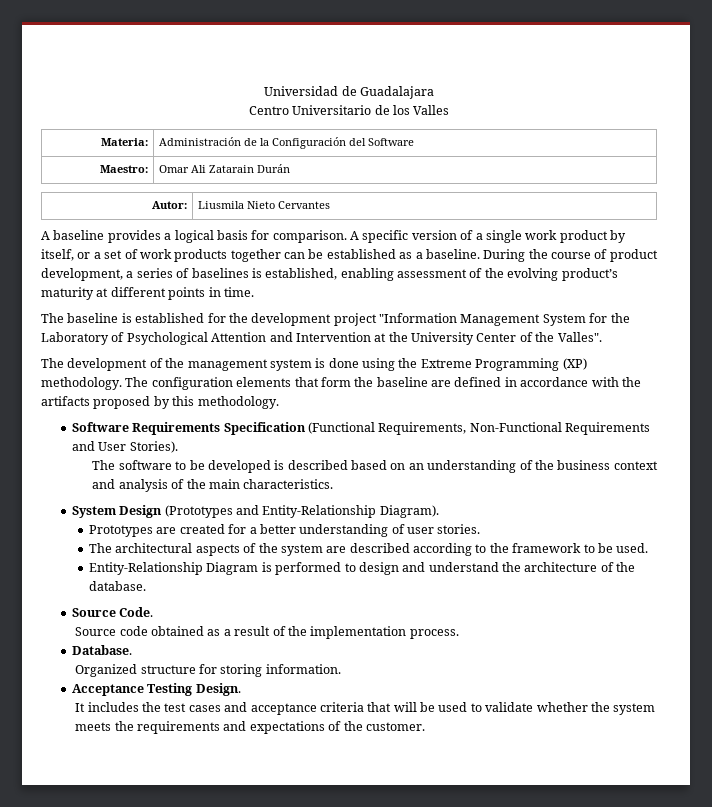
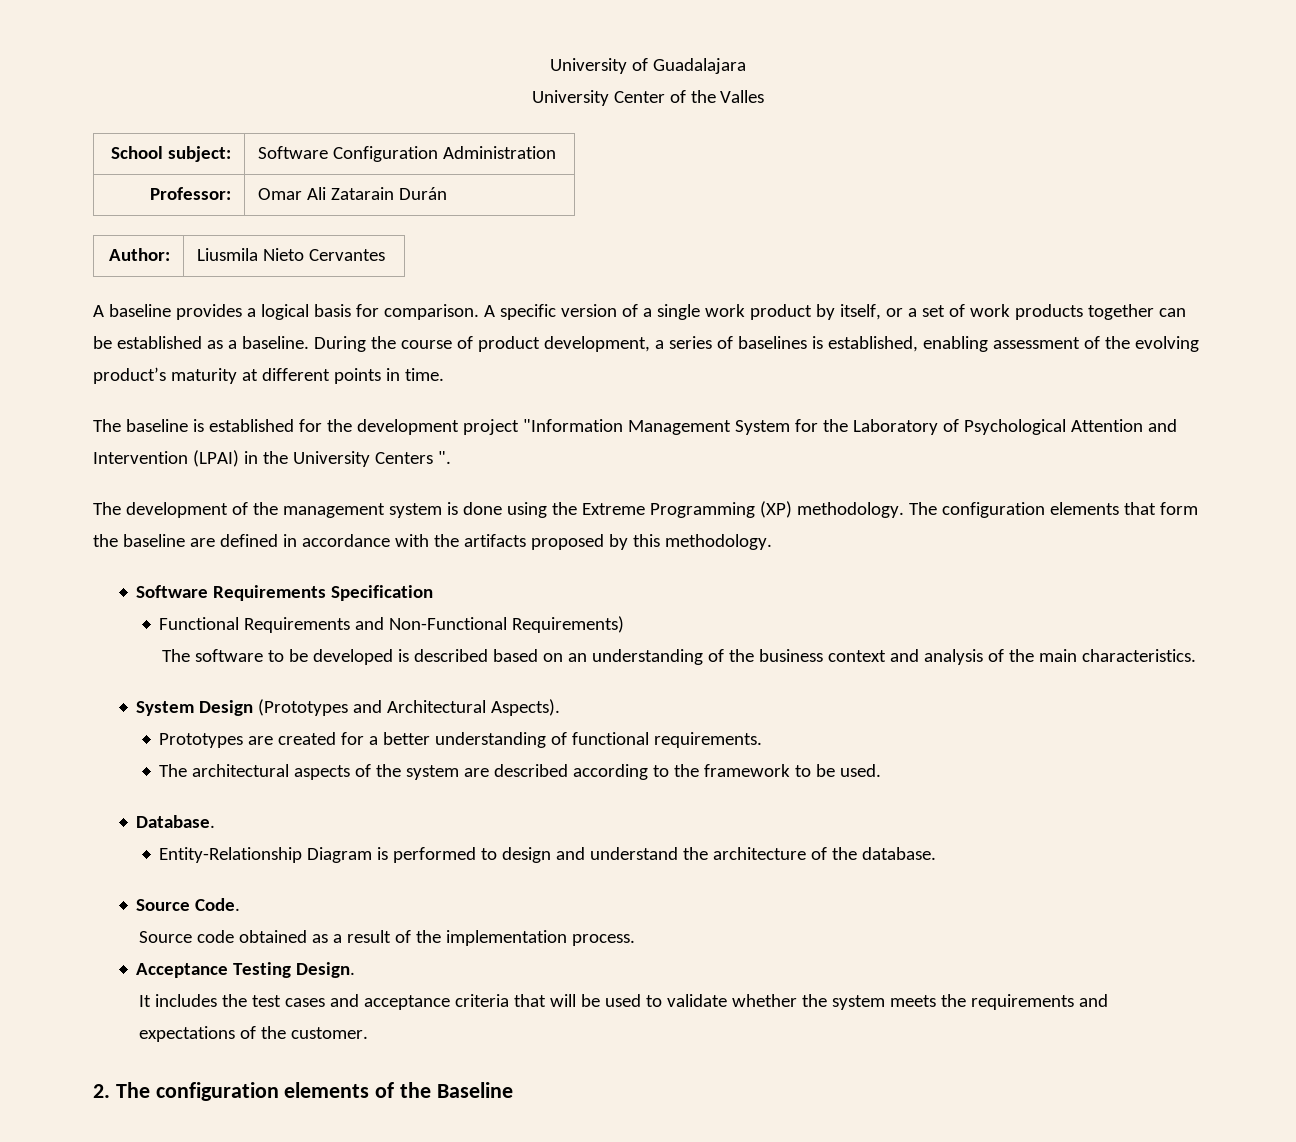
[264,86,357,96] Universidad de -> [550,58,648,74] University of
[248,105,450,115] [100,138,148,146] [159,137,415,149] [99,165,148,173] Centro Universitario de los Valles // Materia: | Administración de la Configuración del Software // Maestro: -> [531,90,765,106] [110,146,231,162] [258,146,557,162] [149,187,231,200] University Center of the Valles // School subject: | Software Configuration Administration // Professor:
[151,201,187,209] Autor: -> [108,248,170,261] Author:
[374,332,602,345] at the University Center of the Valles". -> [192,450,451,467] (LPAI) in the University Centers ".
[308,422,651,435] [71,441,178,453] (Functional Requirements, Non-Functional Requirements and User Stories). -> [159,616,625,633] // Functional Requirements and Non-Functional Requirements)
[262,505,439,518] Entity-Relationship Diagram). -> [387,699,561,716] Architectural Aspects).
[407,524,481,534] user stories. -> [572,732,763,748] functional requirements.
(649, 548) none -> [136,815,216,828] // Database.
[71,645,132,655] [75,664,341,677] // Database. // Organized structure for storing information. -> (635, 940) none
(425, 726) none -> [93,1082,513,1101] // 2. The configuration elements of the Baseline

